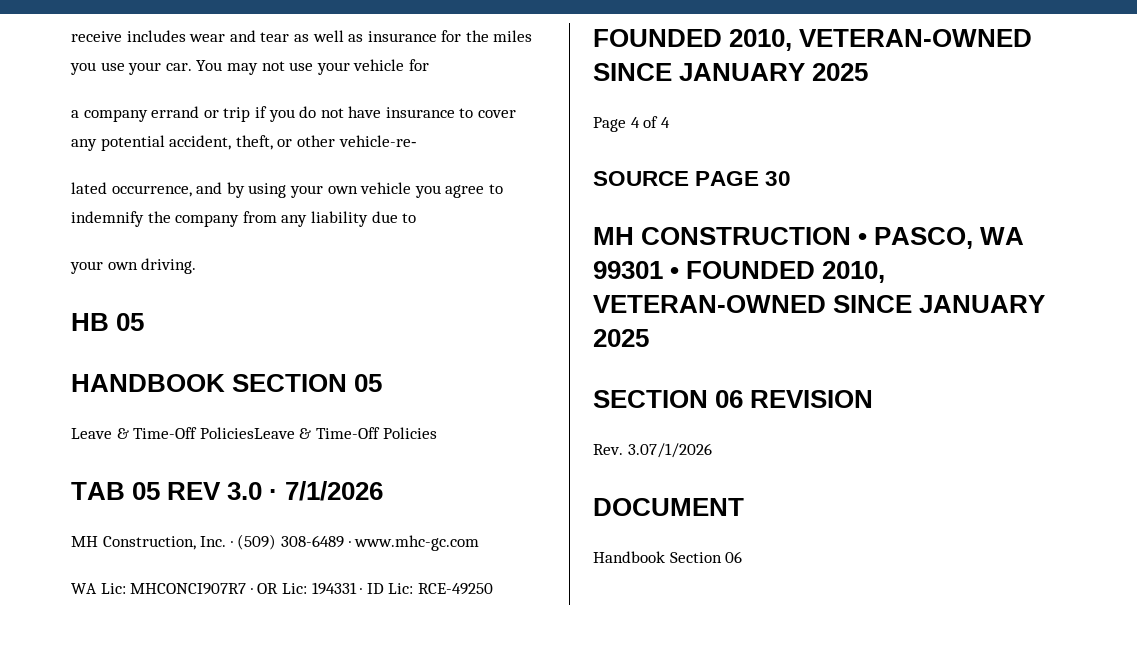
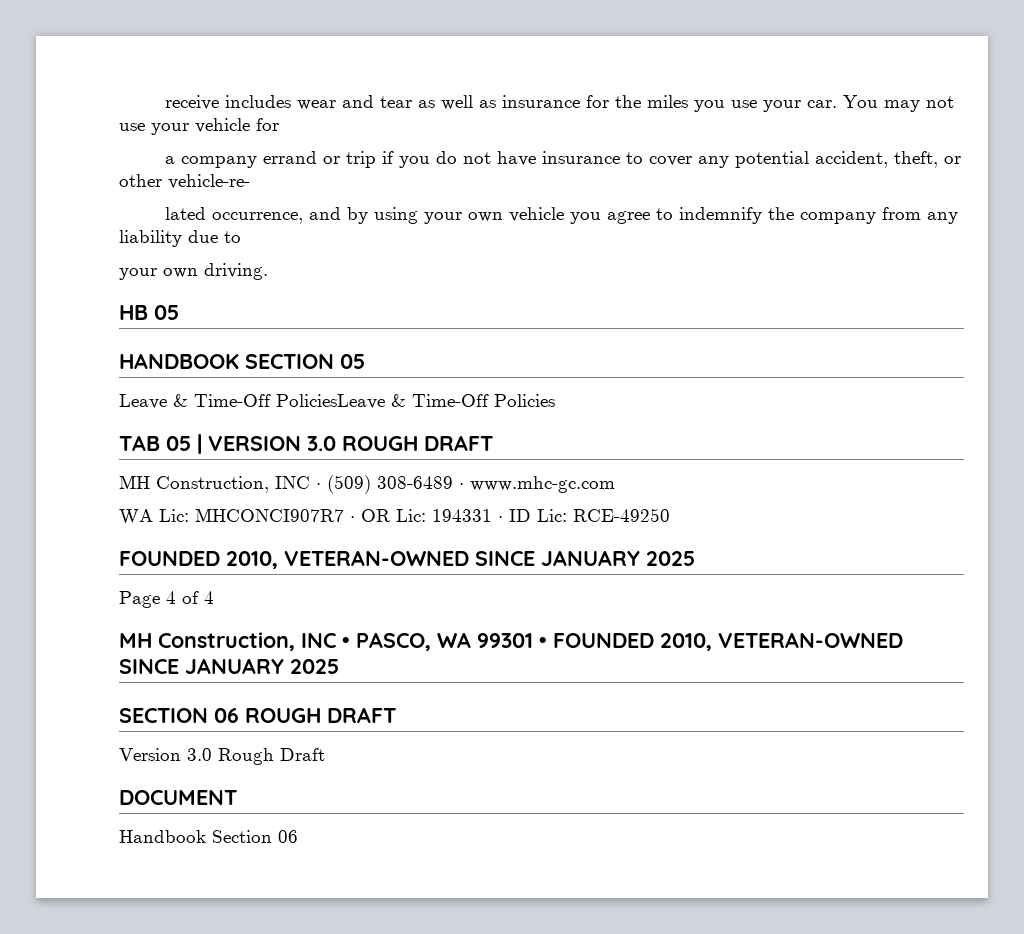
[167,481,384,501] [71,536,227,550] REV 3.0 · 7/1/2026 // MH Construction, Inc. -> [197,434,493,454] [119,475,310,493] | VERSION 3.0 ROUGH DRAFT // MH Construction, INC
[593,171,792,186] [593,227,852,245] // SOURCE PAGE 30 // MH CONSTRUCTION -> [119,632,336,651] // MH Construction, INC
[750,390,874,408] [593,443,712,458] REVISION // Rev. 3.07/1/2026 -> [245,707,396,723] [119,748,325,765] ROUGH DRAFT // Version 3.0 Rough Draft

